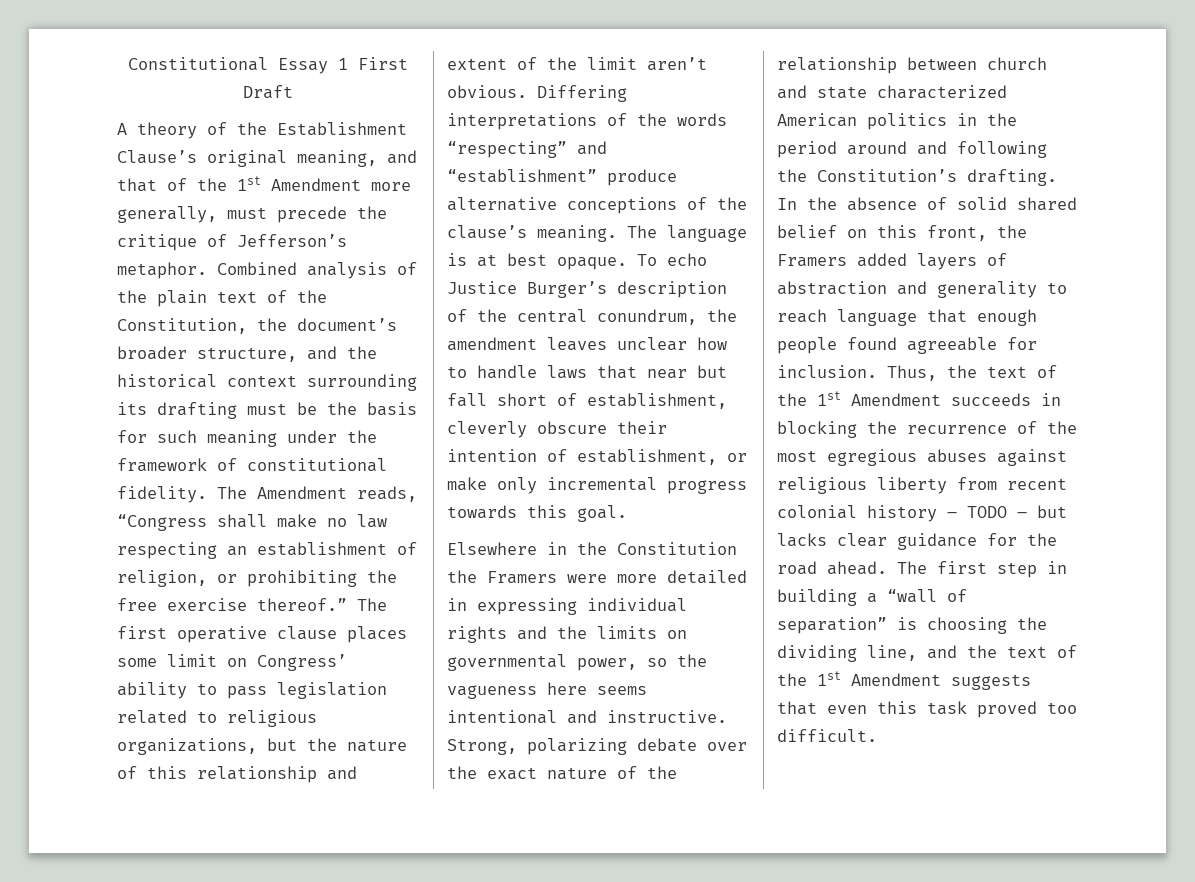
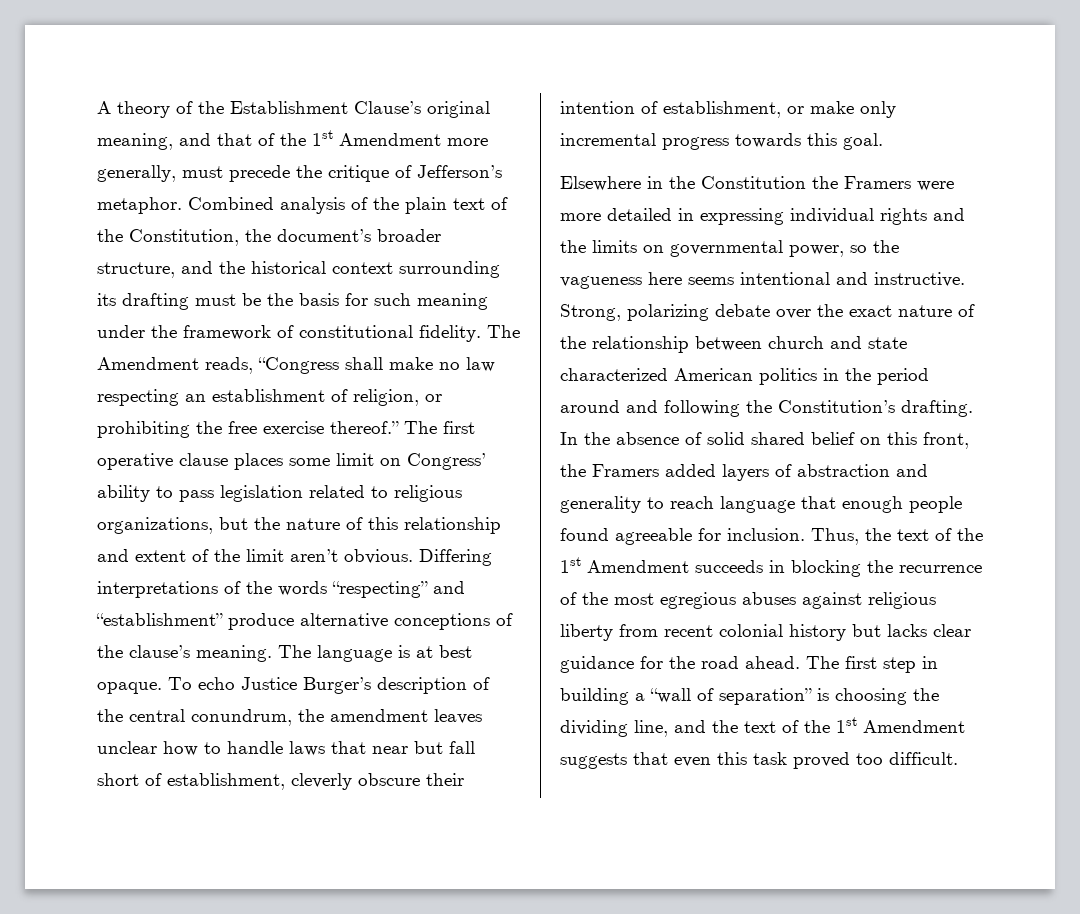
[127,57,408,74] [242,85,293,99] Constitutional Essay 1 First Draft // -> (97, 107) none
[947,506,1027,518] – TODO – -> (846, 632) none

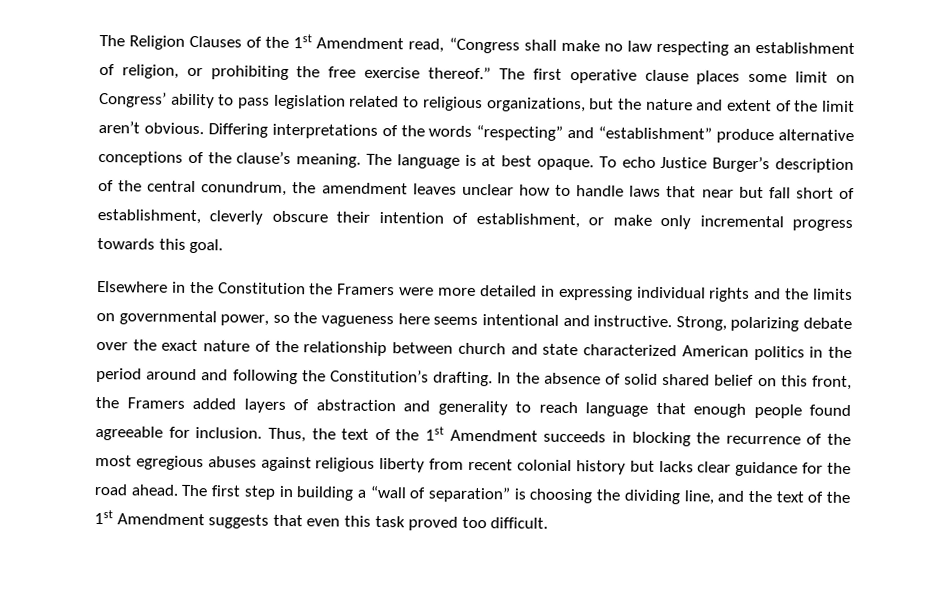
[97,101,490,118] [97,130,488,150] [97,165,502,182] [97,197,508,214] [97,229,441,246] [97,261,500,278] [97,293,488,310] [97,325,520,342] [97,357,253,374] A theory of the Establishment Clause’s original meaning, and that of the 1st Amendment more generally, must precede the critique of Jefferson’s metaphor. Combined analysis of the plain text of the Constitution, the document’s broader structure, and the historical context surrounding its drafting must be the basis for such meaning under the framework of constitutional fidelity. The Amendment reads, -> [99,34,445,53] The Religion Clauses of the 1st Amendment read,
[346,517,501,534] of this relationship -> (693, 104) none

